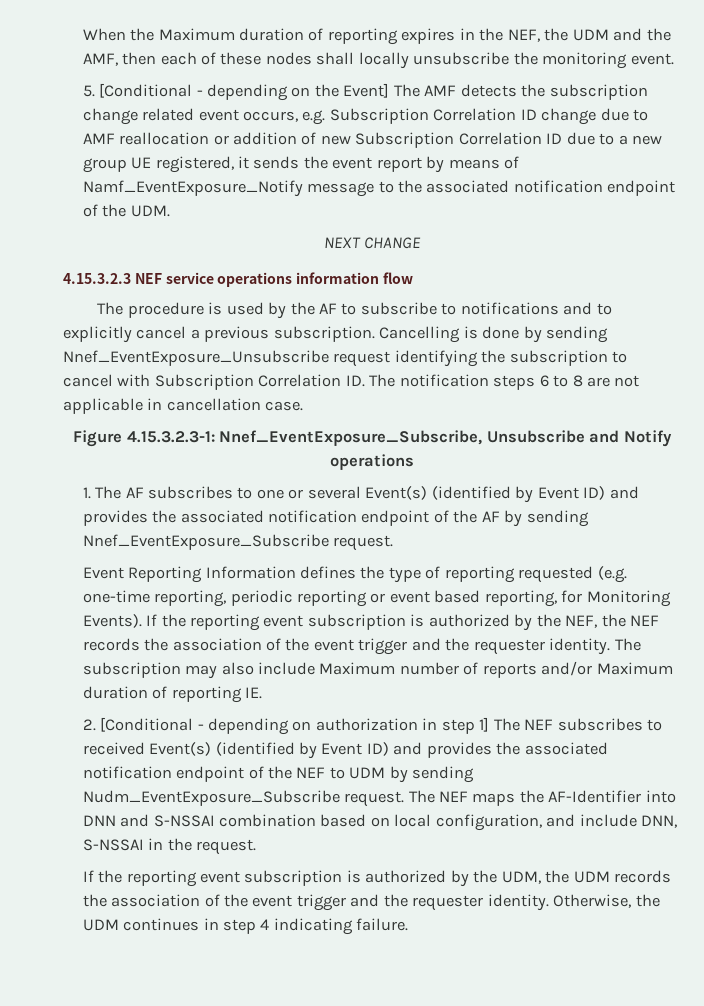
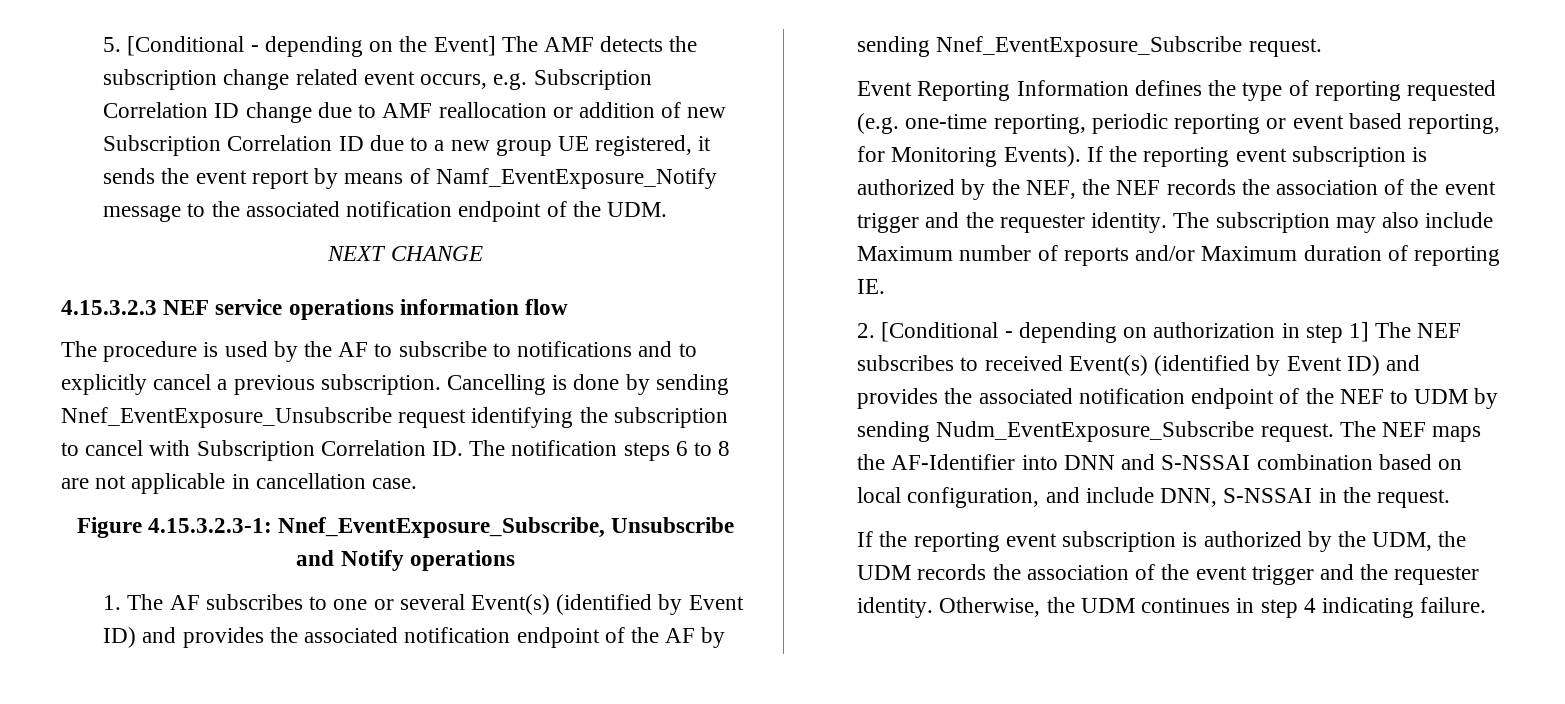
[82,28,671,45] [82,52,674,69] When the Maximum duration of reporting expires in the NEF, the UDM and the AMF, then each of these nodes shall locally unsubscribe the monitoring event. // -> (103, 44) none

